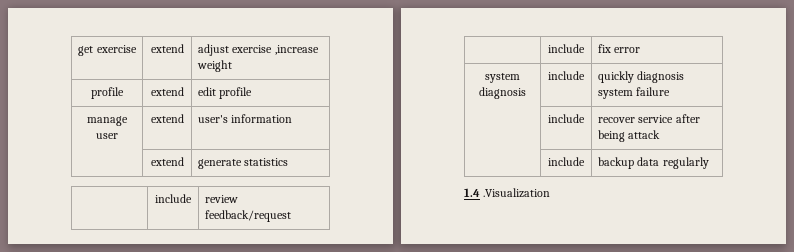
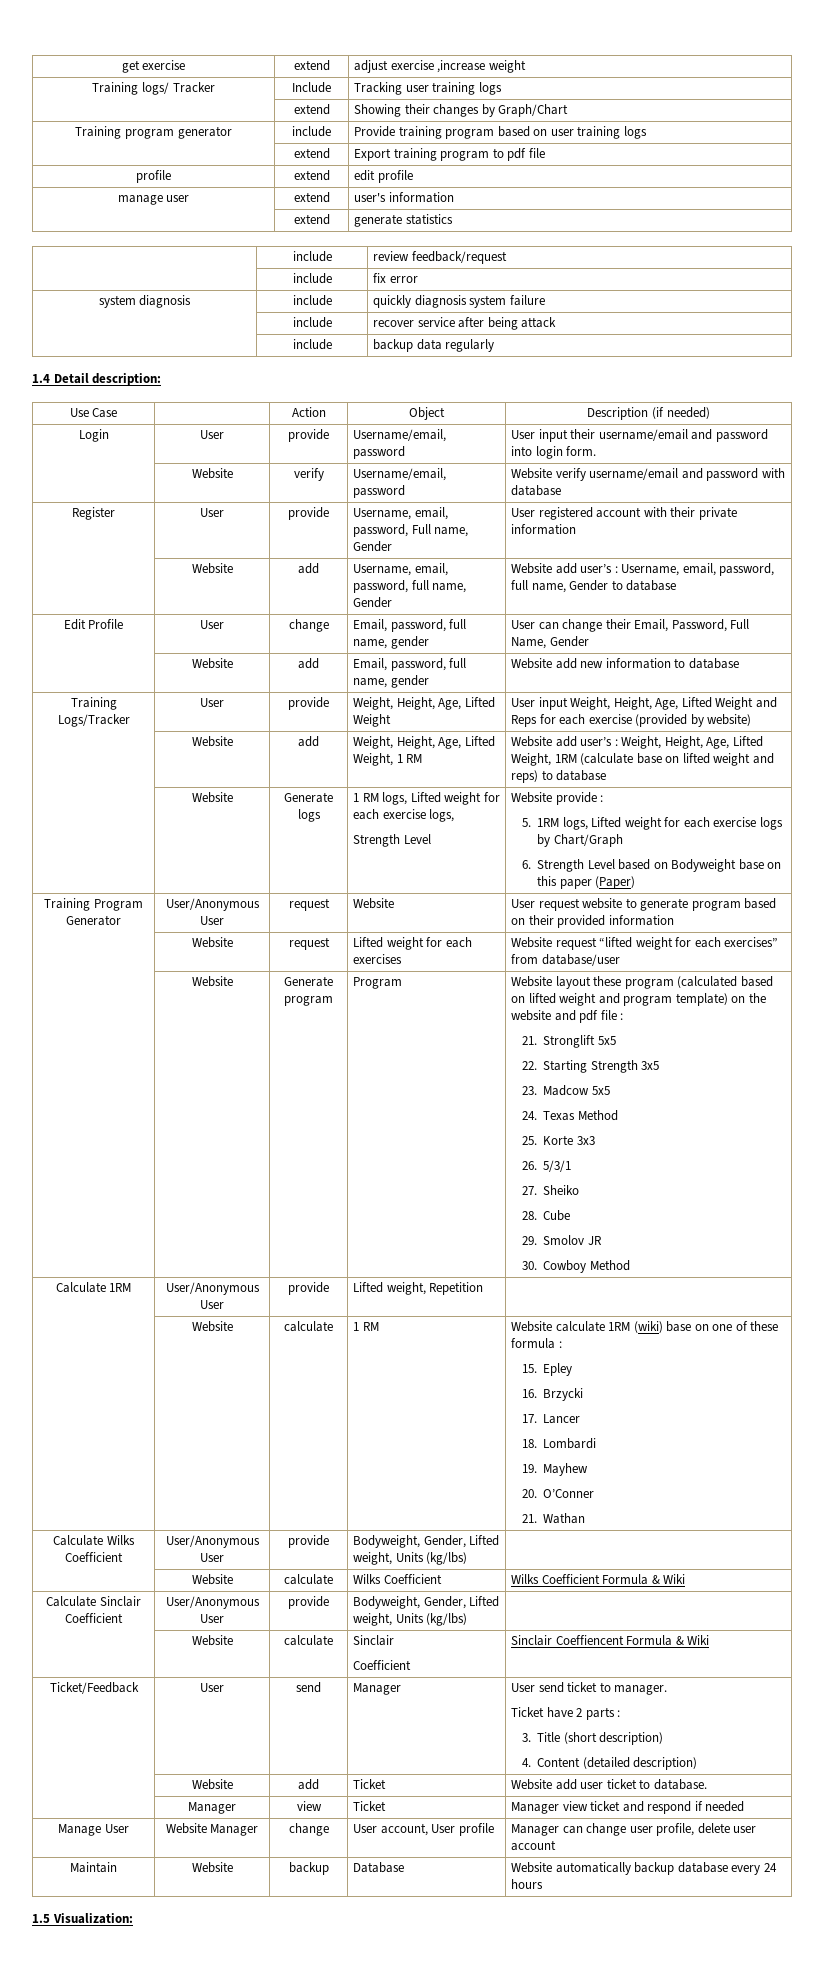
(233, 66) none -> [92,82,215,95] [292,82,331,93] [354,82,502,95] [293,104,330,115] [354,104,569,117] [75,126,232,139] [292,126,331,137] [354,126,647,139] [293,148,330,159] [354,148,545,161] // Training logs/ Tracker | Include | Tracking user training logs // | extend | Showing their changes by Graph/Chart // Training program generator | include | Provide training program based on user training logs // | extend | Export training program to pdf file
[483,188,551,198] .Visualization -> [53,373,162,386] [69,408,118,418] [291,407,326,417] [409,407,445,420] [587,407,710,420] [78,429,109,442] [200,430,224,439] [288,429,329,442] [353,429,447,442] [353,446,406,459] [511,429,768,442] [511,446,597,459] [191,468,233,479] [293,468,324,481] [353,468,447,481] [353,485,406,498] [511,468,785,481] [511,485,562,496] [72,507,115,520] [200,508,224,517] [288,507,329,520] [353,507,448,520] [353,524,469,537] [353,541,393,552] [511,507,737,520] [511,524,577,535] [191,563,233,574] [298,563,319,574] [353,563,448,576] [353,580,467,593] [353,597,393,608] [511,563,775,576] [511,580,677,593] [63,619,124,630] [200,620,224,629] [288,619,329,632] [353,619,467,632] [353,636,429,649] [511,619,750,632] [511,636,589,649] [191,658,233,669] [298,658,319,669] [353,658,467,671] [353,675,429,688] [511,658,739,669] [70,697,117,710] [57,714,130,727] [200,698,224,707] [288,697,329,710] [353,697,495,710] [353,714,392,727] [511,697,777,710] [511,714,752,727] [191,736,233,747] [298,736,319,747] [353,736,495,749] [353,753,423,766] [511,736,763,749] [511,753,774,766] [511,770,607,783] [191,792,233,803] [284,792,333,803] [297,809,321,822] [353,792,500,805] [353,809,455,822] [353,834,431,847] [511,792,604,805] [521,817,783,830] [536,834,623,847] [521,859,782,872] [536,876,636,889] [44,898,143,911] [66,915,121,926] [165,898,260,911] [200,916,224,925] [288,898,330,911] [353,898,395,909] [511,898,777,911] [511,915,674,928] [191,937,233,948] [288,937,330,950] [353,937,472,950] [353,954,403,964] [511,937,779,950] [511,954,620,966] [191,976,233,987] [284,976,333,987] [284,996,333,1006] [353,977,403,989] [511,976,773,989] [511,993,766,1006] [511,1010,624,1023] [521,1035,616,1048] [521,1060,660,1073] [521,1085,610,1096] [521,1110,618,1121] [521,1135,595,1145] [521,1160,571,1172] [521,1185,579,1195] [521,1210,570,1221] [521,1235,602,1245] [521,1260,630,1273] [55,1282,132,1293] [165,1282,260,1295] [200,1300,224,1309] [288,1282,329,1295] [353,1282,484,1295] [191,1321,233,1332] [284,1321,333,1332] [353,1322,379,1331] [511,1321,779,1333] [511,1338,562,1349] [521,1363,572,1376] [521,1388,583,1401] [521,1414,580,1424] [521,1438,596,1449] [521,1463,588,1476] [521,1489,594,1498] [521,1513,585,1524] [53,1535,135,1546] [65,1552,123,1562] [165,1535,260,1548] [200,1553,224,1562] [288,1535,329,1548] [353,1535,500,1548] [353,1552,468,1565] [191,1574,233,1585] [284,1574,333,1585] [353,1574,442,1584] [511,1574,686,1585] [46,1596,141,1607] [65,1613,123,1623] [165,1596,260,1609] [200,1614,224,1623] [288,1596,329,1609] [353,1596,500,1609] [353,1613,468,1626] [191,1635,233,1646] [284,1635,333,1646] [353,1635,395,1646] [353,1660,412,1670] [511,1635,710,1646] [49,1682,139,1694] [200,1683,224,1692] [296,1682,321,1693] [353,1683,402,1695] [511,1682,668,1695] [511,1707,621,1720] [521,1732,664,1745] [521,1757,698,1770] [191,1779,233,1790] [298,1779,319,1790] [353,1779,387,1789] [511,1779,707,1790] [188,1802,236,1814] [296,1801,322,1811] [353,1801,387,1811] [511,1801,745,1814] [58,1824,129,1836] [165,1823,259,1836] [288,1823,329,1836] [353,1823,494,1836] [511,1823,757,1836] [511,1840,557,1851] [70,1862,117,1873] [191,1862,233,1873] [288,1862,329,1875] [353,1862,405,1873] [511,1862,777,1875] [511,1879,544,1889] [32,1913,133,1924] Detail description: // Use Case | | Action | Object | Description (if needed) // Login | User | provide | Username/email, password | User input their username/email and password into login form. // | Website | verify | Username/email, password | Website verify username/email and password with database // Register | User | provide | Username, email, password, Full name, Gender | User registered account with their private information // | Website | add | Username, email, password, full name, Gender | Website add user’s : Username, email, password, full name, Gender to database // Edit Profile | User | change | Email, password, full name, gender | User can change their Email, Password, Full Name, Gender // | Website | add | Email, password, full name, gender | Website add new information to database // Training Logs/Tracker | User | provide | Weight, Height, Age, Lifted Weight | User input Weight, Height, Age, Lifted Weight and Reps for each exercise (provided by website) // | Website | add | Weight, Height, Age, Lifted Weight, 1 RM | Website add user’s : Weight, Height, Age, Lifted Weight, 1RM (calculate base on lifted weight and reps) to database // | Website | Generate logs | 1 RM logs, Lifted weight for each exercise logs, // Strength Level | Website provide : // 5. 1RM logs, Lifted weight for each exercise logs by Chart/Graph // 6. Strength Level based on Bodyweight base on this paper (Paper) // Training Program Generator | User/Anonymous User | request | Website | User request website to generate program based on their provided information // | Website | request | Lifted weight for each exercises | Website request “lifted weight for each exercises” from database/user // | Website | Generate program | Program | Website layout these program (calculated based on lifted weight and program template) on the website and pdf file : // 21. Stronglift 5x5 // 22. Starting Strength 3x5 // 23. Madcow 5x5 // 24. Texas Method // 25. Korte 3x3 // 26. 5/3/1 // 27. Sheiko // 28. Cube // 29. Smolov JR // 30. Cowboy Method // Calculate 1RM | User/Anonymous User | provide | Lifted weight, Repetition | // | Website | calculate | 1 RM | Website calculate 1RM (wiki) base on one of these formula : // 15. Epley // 16. Brzycki // 17. Lancer // 18. Lombardi // 19. Mayhew // 20. O’Conner // 21. Wathan // Calculate Wilks Coefficient | User/Anonymous User | provide | Bodyweight, Gender, Lifted weight, Units (kg/lbs) | // | Website | calculate | Wilks Coefficient | Wilks Coefficient Formula & Wiki // Calculate Sinclair Coefficient | User/Anonymous User | provide | Bodyweight, Gender, Lifted weight, Units (kg/lbs) | // | Website | calculate | Sinclair // Coefficient | Sinclair Coeffiencent Formula & Wiki // Ticket/Feedback | User | send | Manager | User send ticket to manager. // Ticket have 2 parts : // 3. Title (short description) // 4. Content (detailed description) // | Website | add | Ticket | Website add user ticket to database. // | Manager | view | Ticket | Manager view ticket and respond if needed // Manage User | Website Manager | change | User account, User profile | Manager can change user profile, delete user account // Maintain | Website | backup | Database | Website automatically backup database every 24 hours // 1.5 Visualization:

